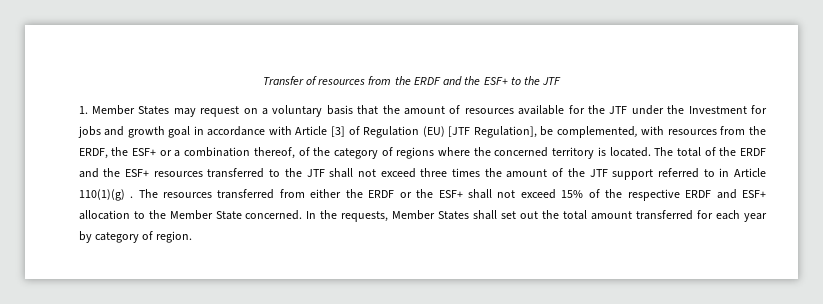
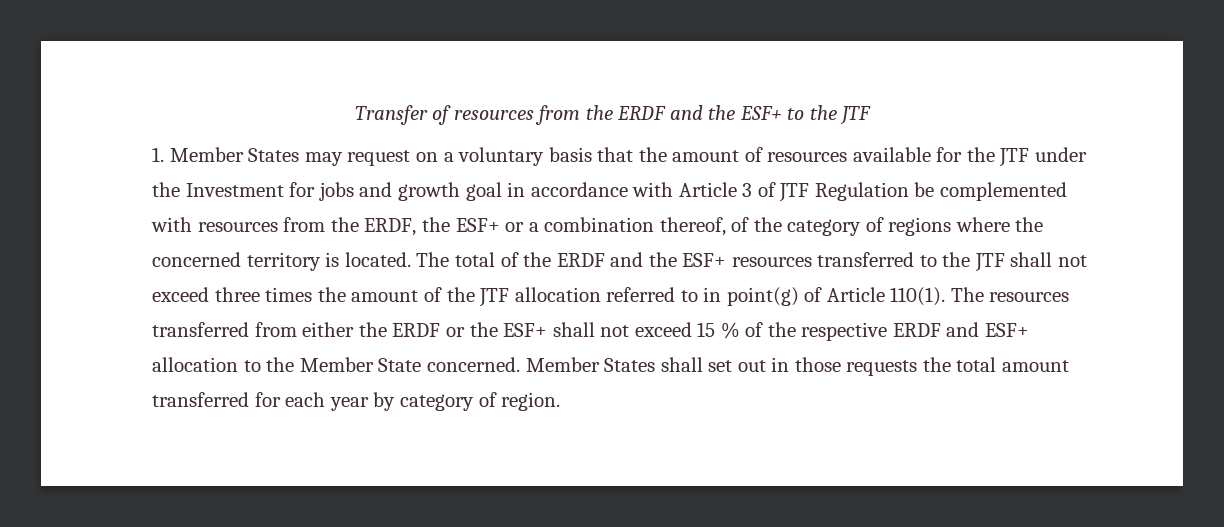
[330,126,638,138] [3] of Regulation (EU) [JTF Regulation], be complemented, -> [742,182,1067,202] 3 of JTF Regulation be complemented
[612,169,654,180] support -> [514,287,601,302] allocation
[733,168,766,177] [78,189,134,201] Article 110(1)(g) . -> [726,287,946,306] point(g) of Article 110(1).
[561,190,584,198] 15% -> [697,322,740,339] 15 %
[306,210,389,222] In the requests, -> (520, 364) none
(539, 215) none -> [771,357,918,376] in those requests

